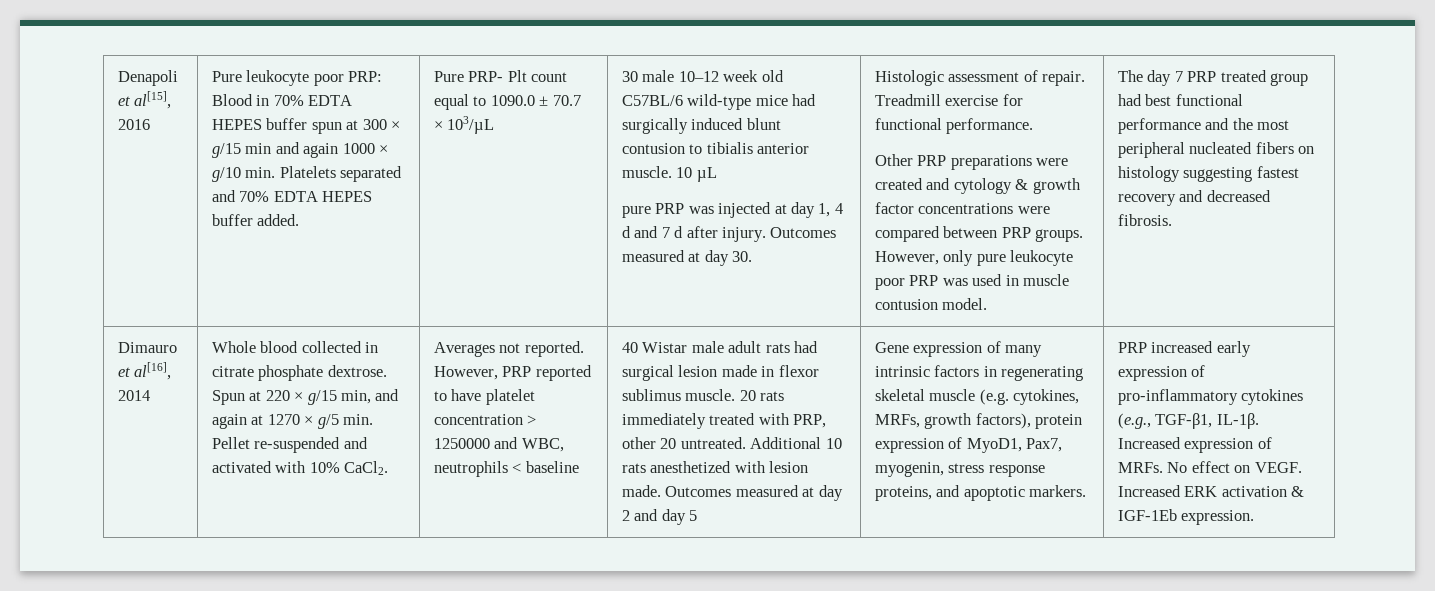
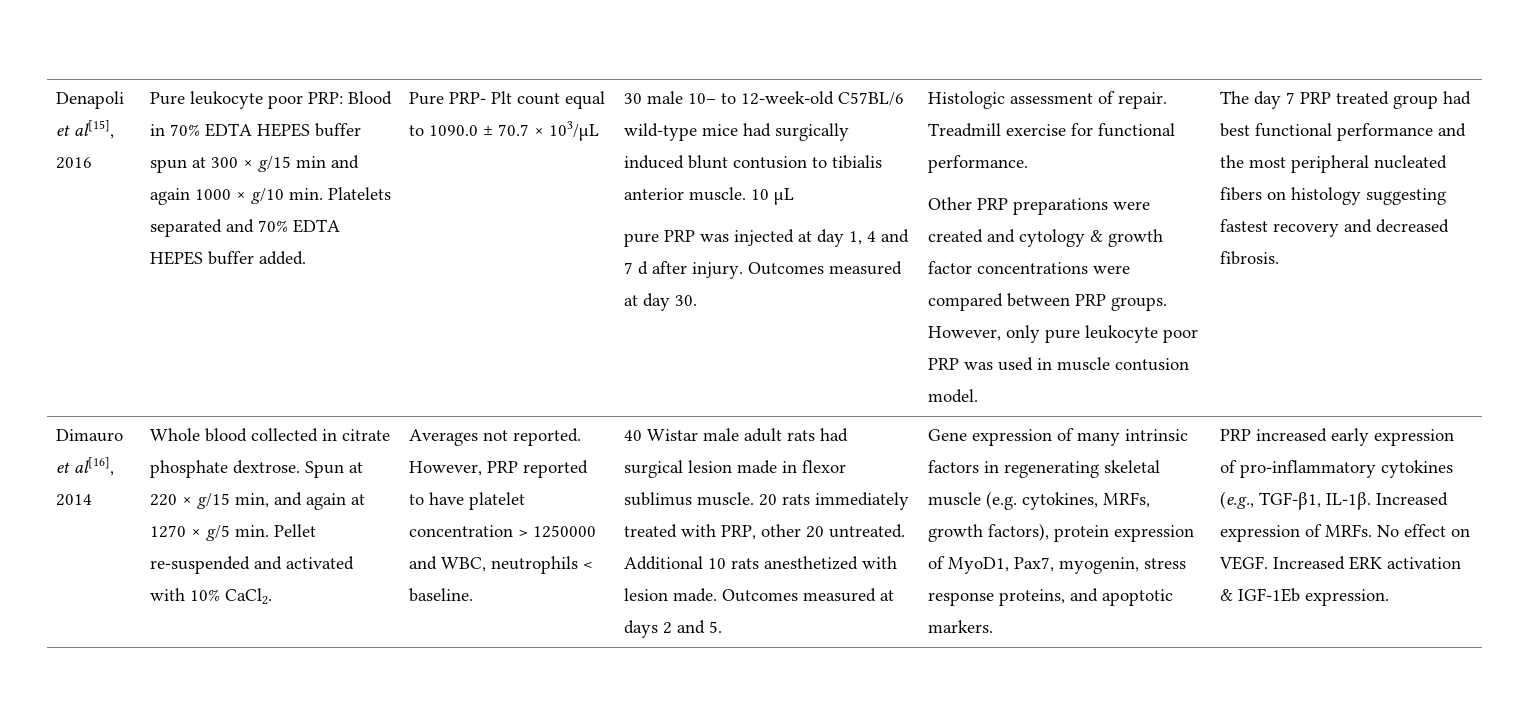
[678,70,784,82] 10–12 week old -> [688,91,835,105] 10– to 12-week-old
[621,226,631,238] d -> (877, 236) none
[525,461,579,473] baseline -> [409,588,474,602] baseline.
[818,485,843,501] day -> [624,620,659,638] days
[661,509,698,525] day 5 -> [709,621,723,633] 5.

